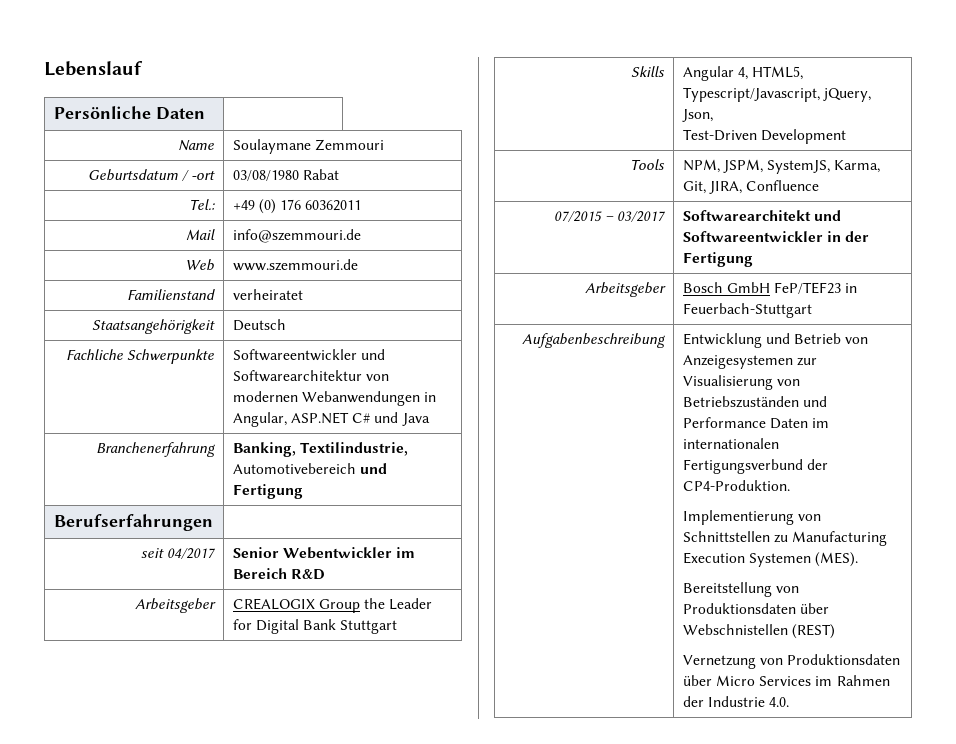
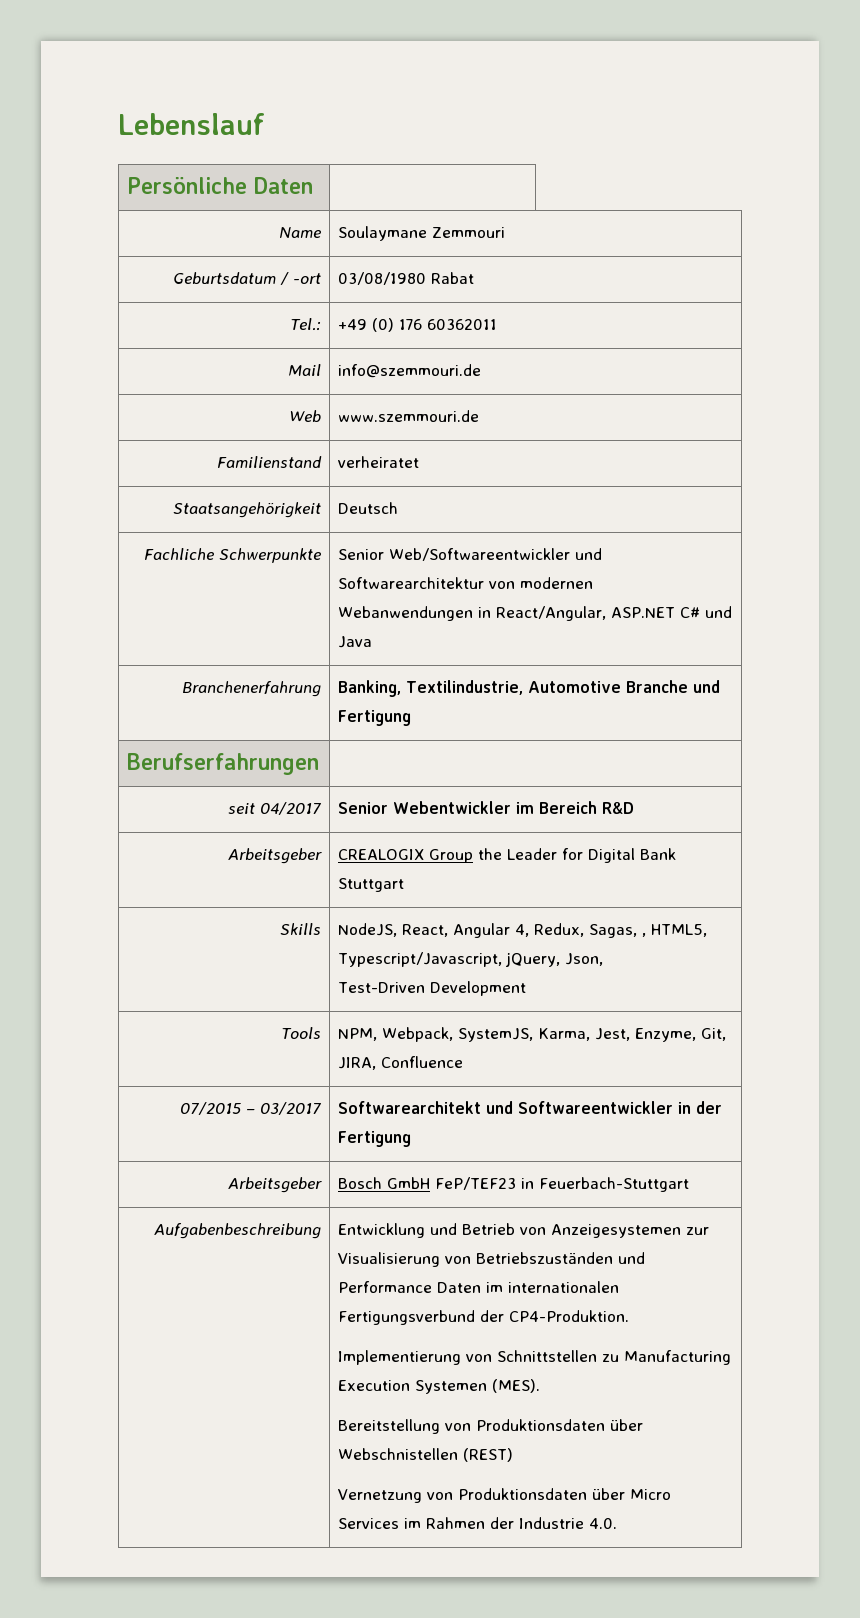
[232,349,357,361] Softwareentwickler -> [338,548,571,561] Senior Web/Softwareentwickler
[232,412,287,427] Angular, -> [496,606,607,621] React/Angular,
[232,463,356,474] Automotivebereich -> [528,680,689,693] Automotive Branche
[682,66,748,81] Angular 4, -> [338,923,647,938] NodeJS, React, Angular 4, Redux, Sagas, ,
[722,159,763,173] JSPM, -> [382,1027,454,1042] Webpack,
(881, 166) none -> [595,1028,697,1042] Jest, Enzyme,

